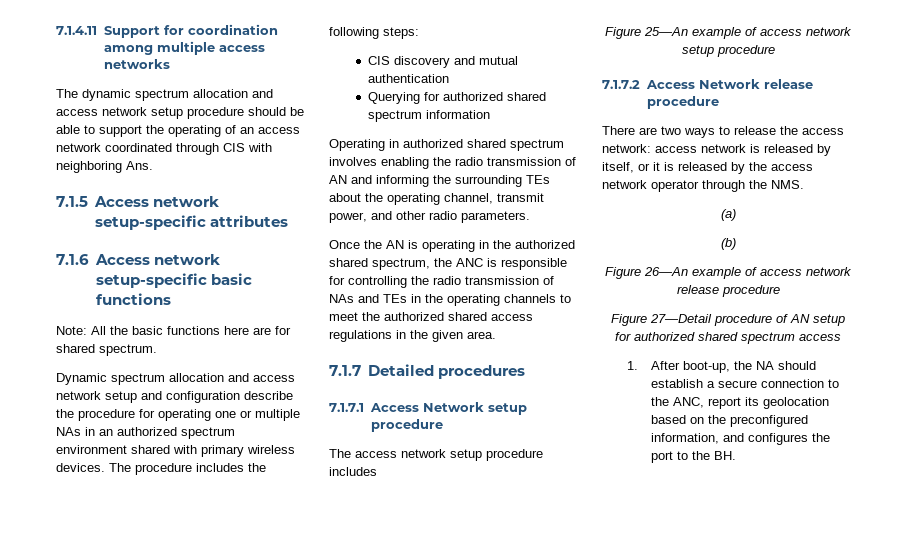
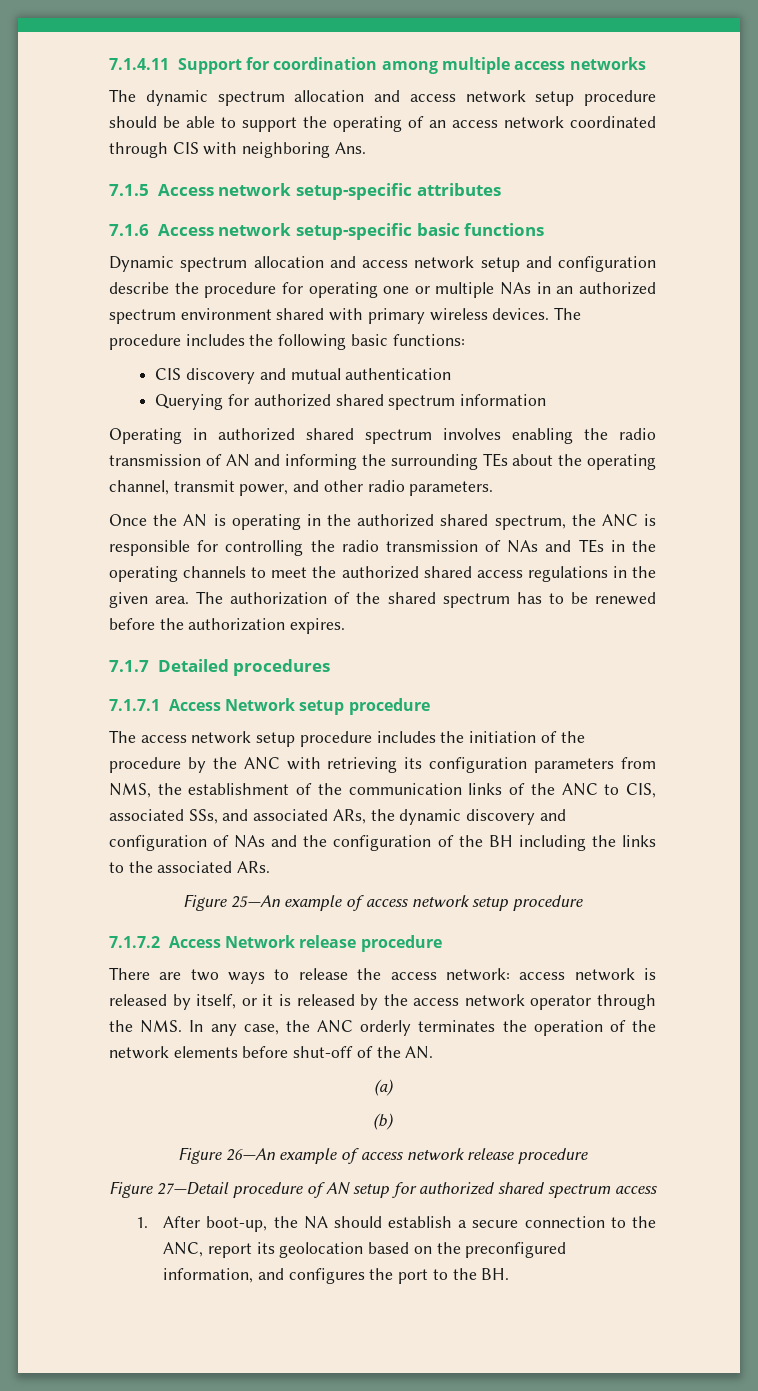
[56,326,291,335] [56,344,157,356] // Note: All the basic functions here are for shared spectrum. -> (545, 229) none
[383,27,419,39] steps: -> [350,334,465,346] basic functions:
(496, 335) none -> [196,591,656,608] [109,618,346,634] The authorization of the shared spectrum has to be renewed before the authorization expires.
(377, 471) none -> [440,731,585,743] [109,757,657,773] [109,783,657,798] [109,809,566,825] [109,835,656,851] [109,861,271,873] the initiation of the procedure by the ANC with retrieving its configuration parameters from NMS, the establishment of the communication links of the ANC to CIS, associated SSs, and associated ARs, the dynamic discovery and configuration of NAs and the configuration of the BH including the links to the associated ARs.
(804, 184) none -> [189,1020,656,1036] [109,1046,434,1059] In any case, the ANC orderly terminates the operation of the network elements before shut-off of the AN.

